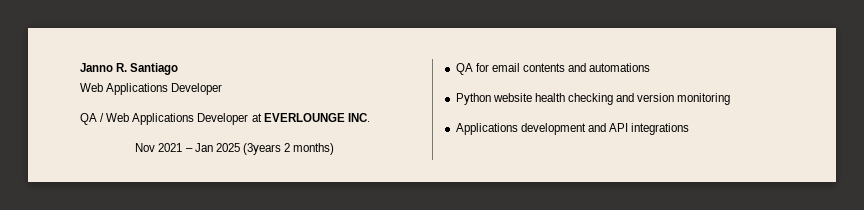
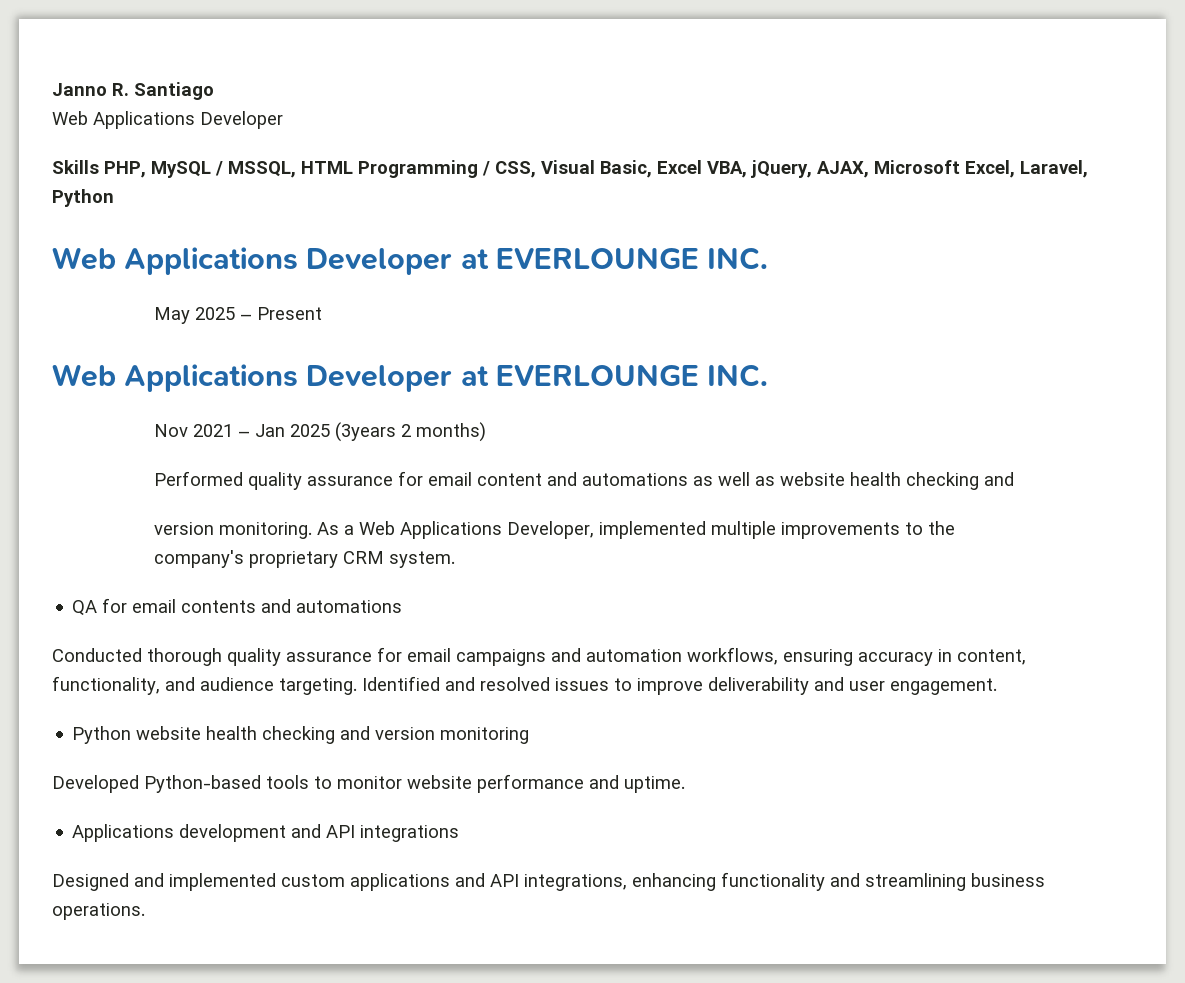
[80,113,105,125] QA / -> [52,160,1088,178] [52,189,114,207] [52,247,769,275] [153,307,322,324] Skills PHP, MySQL / MSSQL, HTML Programming / CSS, Visual Basic, Excel VBA, jQuery, AJAX, Microsoft Excel, Laravel, Python // Web Applications Developer at EVERLOUNGE INC. // May 2025 – Present //
(335, 149) none -> [153,471,1014,490] [153,521,955,539] [153,550,455,568] // Performed quality assurance for email content and automations as well as website health checking and // version monitoring. As a Web Applications Developer, implemented multiple improvements to the // company's proprietary CRM system.
(651, 67) none -> [52,647,1026,666] [52,676,997,695] // Conducted thorough quality assurance for email campaigns and automation workflows, ensuring accuracy in content, functionality, and audience targeting. Identified and resolved issues to improve deliverability and user engagement.
(731, 99) none -> [52,774,685,793] // Developed Python-based tools to monitor website performance and uptime.
(690, 129) none -> [52,872,1045,891] [52,903,145,920] // Designed and implemented custom applications and API integrations, enhancing functionality and streamlining business operations.

